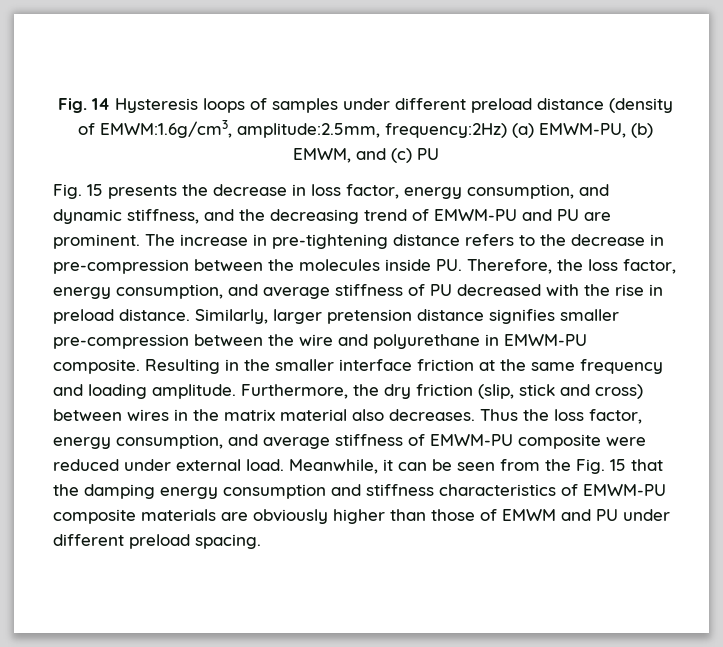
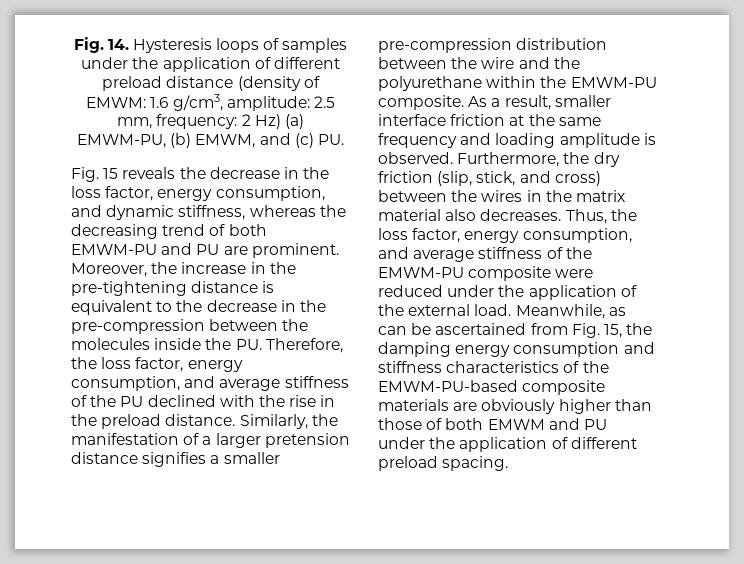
[58,98,110,113] Fig. 14 -> [73,37,129,53] Fig. 14.
(390, 104) none -> [132,57,271,72] the application of
[100,120,507,138] EMWM:1.6g/cm3, amplitude:2.5mm, frequency:2Hz) -> [86,94,335,111] [117,114,281,129] EMWM: 1.6 g/cm3, amplitude: 2.5 mm, frequency: 2 Hz)
[416,148,439,160] [53,184,306,199] PU // Fig. 15 presents the decrease in -> [317,134,344,145] [71,167,330,182] PU. // Fig. 15 reveals the decrease in the
[204,209,234,221] and -> [249,205,316,217] whereas
(429, 215) none -> [228,224,267,236] both
[145,234,175,246] The -> [71,262,178,277] Moreover, the
(267, 240) none -> [269,262,296,274] the
[465,234,514,246] refers -> [262,281,275,293] [71,300,152,315] is equivalent
(664, 240) none -> [299,300,326,312] the
(431, 265) none -> [205,338,232,350] the
[430,284,541,296] PU decreased -> [90,395,216,407] the PU declined
(663, 290) none -> [71,414,97,426] the
(268, 316) none -> [311,414,338,426] [71,433,212,445] the manifestation of a
(555, 316) none -> [210,455,220,464] a
(189, 341) none -> [516,38,608,50] distribution
[373,334,587,349] [53,359,270,374] polyurethane in EMWM-PU composite. Resulting in the -> [553,57,580,69] [378,76,657,91] [378,95,551,110] the polyurethane within the EMWM-PU composite. As a result,
[152,384,236,399] amplitude. -> [559,133,656,148] [378,152,453,164] amplitude is observed.
[519,384,555,396] stick -> [476,171,516,186] stick,
(122, 415) none -> [451,190,478,202] the
[480,409,642,424] [53,434,425,449] Thus the loss factor, energy consumption, and average stiffness of -> [565,209,637,224] [378,228,632,243] [378,247,592,262] Thus, the loss factor, energy consumption, and average stiffness of the
(171, 465) none -> [498,285,637,300] [378,304,404,316] the application of the
[383,459,393,471] it -> [608,307,626,316] as
[457,459,663,474] seen from the Fig. 15 that -> [435,323,622,338] ascertained from Fig. 15,
[583,484,666,496] EMWM-PU -> [582,361,609,373] [378,380,518,392] the EMWM-PU-based
(497, 515) none -> [445,418,484,430] both
(670, 515) none -> [429,437,568,452] the application of

